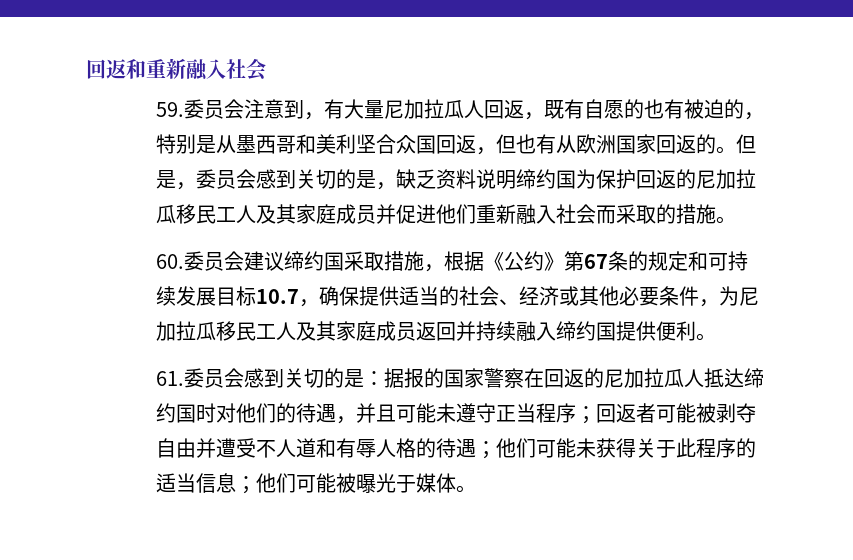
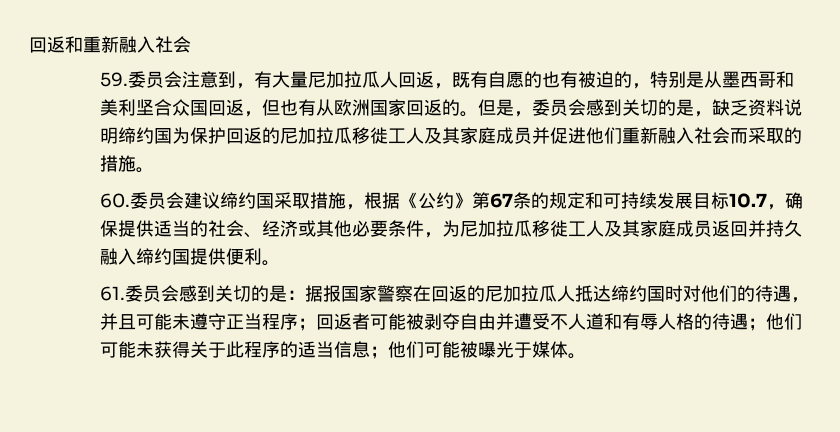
[195,205,216,224] 民 -> [370,127,389,144] 徙
[235,322,256,341] 民 -> [550,220,569,237] 徙
[495,321,516,341] 续 -> [784,220,803,237] 久
[423,368,444,388] 的 -> (342, 293) none

